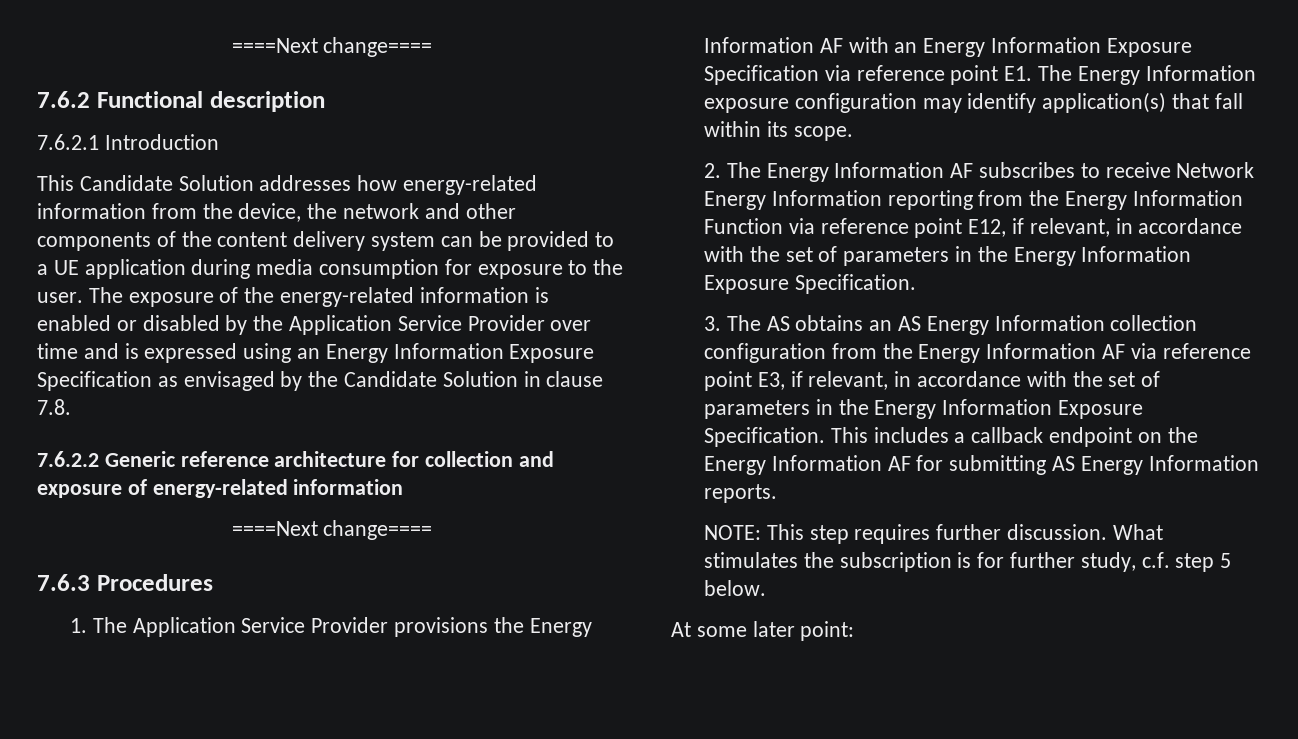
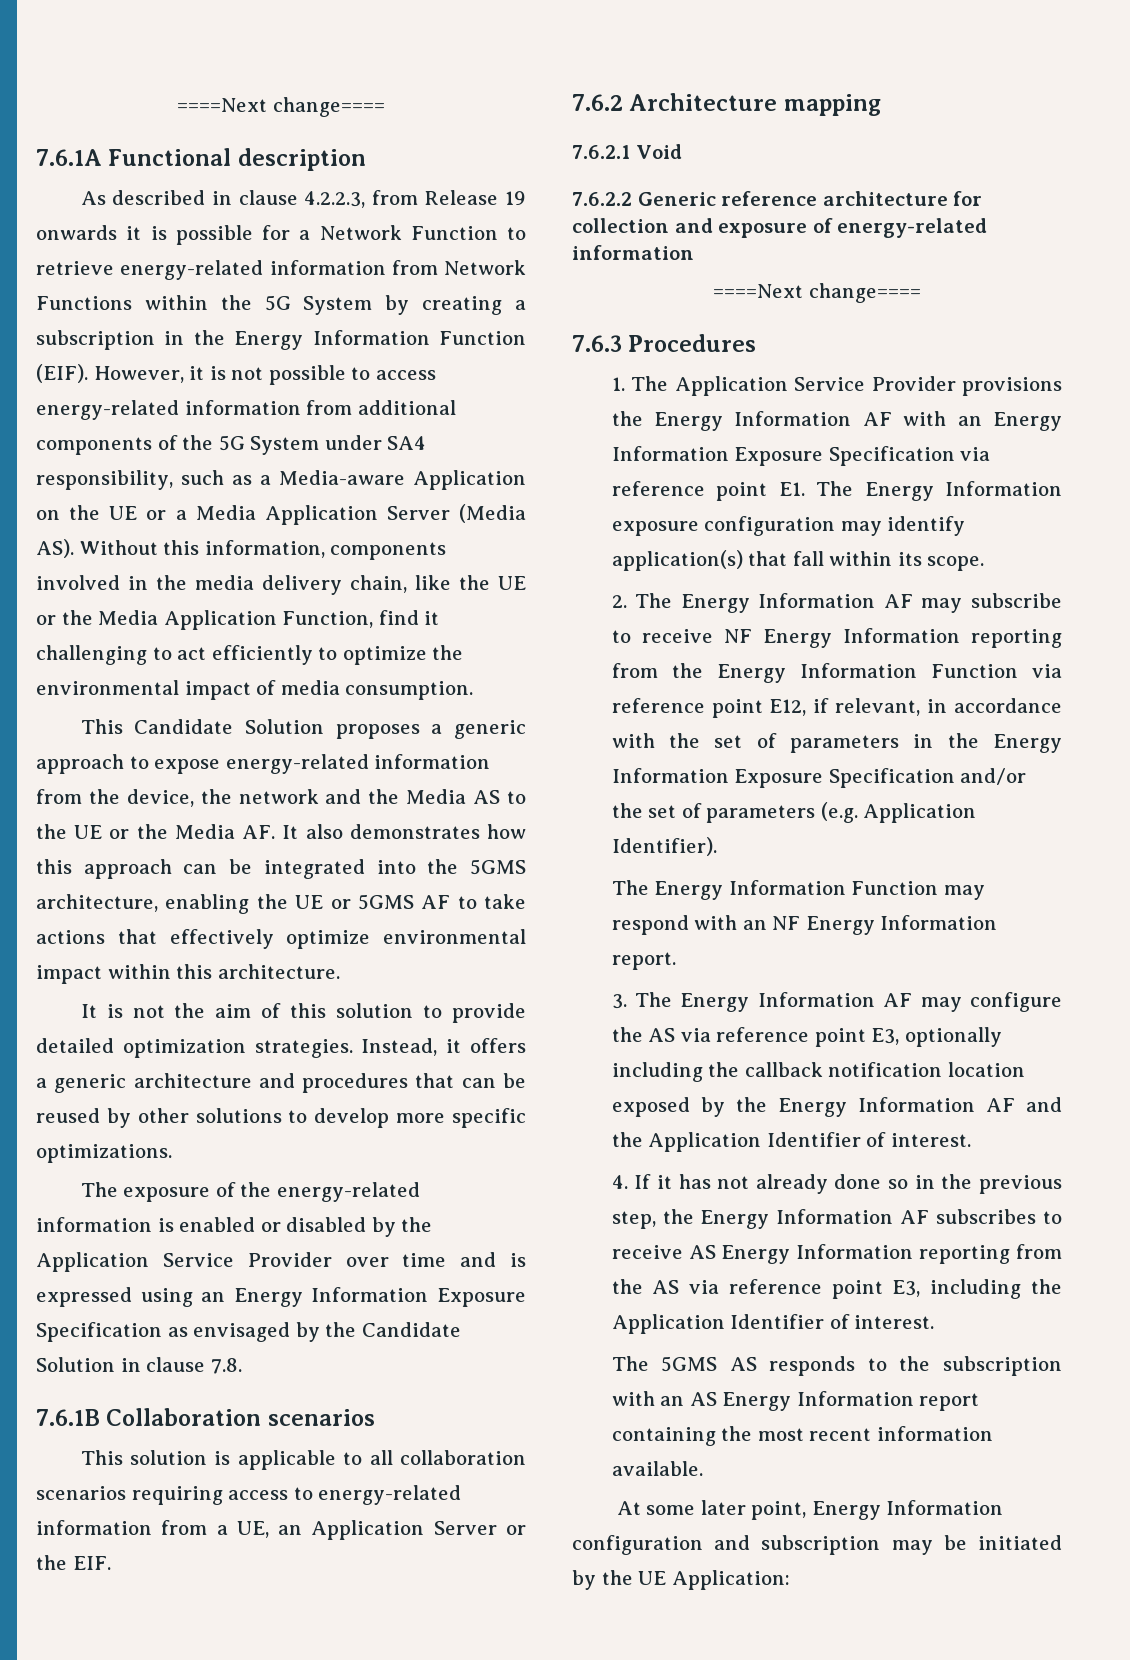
[231,37,433,57] [37,91,90,108] ====Next change==== // 7.6.2 -> [177,97,385,117] [36,149,102,166] ====Next change==== // 7.6.1A
[37,134,219,150] [37,175,398,191] 7.6.2.1 Introduction // This Candidate Solution addresses how -> [80,190,526,208] [36,225,526,245] [36,260,526,280] [36,295,526,315] [36,330,526,350] [36,364,436,385] [36,400,456,420] [36,435,427,455] [36,470,526,490] [36,504,526,525] [36,539,447,560] [36,575,526,595] [36,610,440,630] [36,645,464,665] [36,680,474,700] [80,719,526,739] [36,754,221,774] As described in clause 4.2.2.3, from Release 19 onwards it is possible for a Network Function to retrieve energy-related information from Network Functions within the 5G System by creating a subscription in the Energy Information Function (EIF). However, it is not possible to access energy-related information from additional components of the 5G System under SA4 responsibility, such as a Media-aware Application on the UE or a Media Application Server (Media AS). Without this information, components involved in the media delivery chain, like the UE or the Media Application Function, find it challenging to act efficiently to optimize the environmental impact of media consumption. // This Candidate Solution proposes a generic approach to expose
[465,203,516,219] [37,231,615,251] [37,259,624,279] [37,292,83,303] other components of the content delivery system can be provided to a UE application during media consumption for exposure to the user. -> [368,789,527,804] [36,824,526,839] [36,859,526,879] [36,894,526,914] [36,929,526,949] [36,964,340,984] [80,1003,526,1023] [36,1038,526,1058] [36,1073,526,1093] [36,1108,526,1128] [36,1144,172,1163] the Media AS to the UE or the Media AF. It also demonstrates how this approach can be integrated into the 5GMS architecture, enabling the UE or 5GMS AF to take actions that effectively optimize environmental impact within this architecture. // It is not the aim of this solution to provide detailed optimization strategies. Instead, it offers a generic architecture and procedures that can be reused by other solutions to develop more specific optimizations. //
(71, 407) none -> [36,1408,375,1426] [80,1450,527,1470] [36,1485,462,1505] [36,1520,526,1540] [36,1555,111,1570] [572,93,881,116] [572,144,682,159] // 7.6.1B Collaboration scenarios // This solution is applicable to all collaboration scenarios requiring access to energy-related information from a UE, an Application Server or the EIF. // 7.6.2 Architecture mapping // 7.6.2.1 Void
[978,162,1255,178] subscribes to receive Network -> [921,593,1062,613] [611,629,752,643] may subscribe to receive NF
[794,274,916,294] [703,315,1198,335] [703,343,1251,363] [703,371,1161,391] [703,399,1143,419] [703,427,1198,447] [703,455,1259,475] [703,484,777,503] [703,524,1163,544] [703,552,1232,572] [703,580,766,596] [671,621,855,641] Specification. // 3. The AS obtains an AS Energy Information collection configuration from the Energy Information AF via reference point E3, if relevant, in accordance with the set of parameters in the Energy Information Exposure Specification. This includes a callback endpoint on the Energy Information AF for submitting AS Energy Information reports. // NOTE: This step requires further discussion. What stimulates the subscription is for further study, c.f. step 5 below. // At some later point: -> [828,768,1027,788] [611,802,977,823] [611,837,717,856] [611,880,985,900] [611,915,998,935] [611,952,676,970] [611,992,1062,1012] [611,1027,1002,1047] [611,1062,1025,1082] [611,1097,1062,1117] [611,1132,971,1152] [611,1174,1062,1194] [611,1209,1062,1229] [611,1244,1062,1264] [611,1279,1062,1299] [611,1314,935,1334] [611,1356,1062,1376] [611,1391,980,1411] [611,1426,993,1446] [611,1461,703,1476] [616,1500,1004,1520] [572,1535,1062,1555] [572,1570,790,1590] Specification and/or the set of parameters (e.g. Application Identifier). // The Energy Information Function may respond with an NF Energy Information report. // 3. The Energy Information AF may configure the AS via reference point E3, optionally including the callback notification location exposed by the Energy Information AF and the Application Identifier of interest. // 4. If it has not already done so in the previous step, the Energy Information AF subscribes to receive AS Energy Information reporting from the AS via reference point E3, including the Application Identifier of interest. // The 5GMS AS responds to the subscription with an AS Energy Information report containing the most recent information available. // At some later point, Energy Information configuration and subscription may be initiated by the UE Application:

